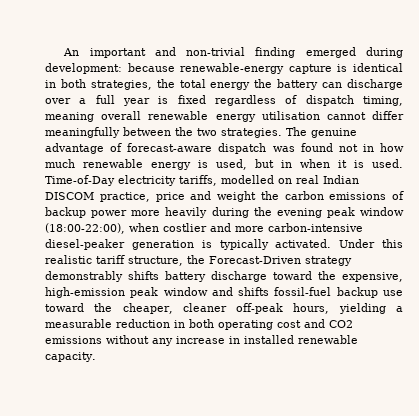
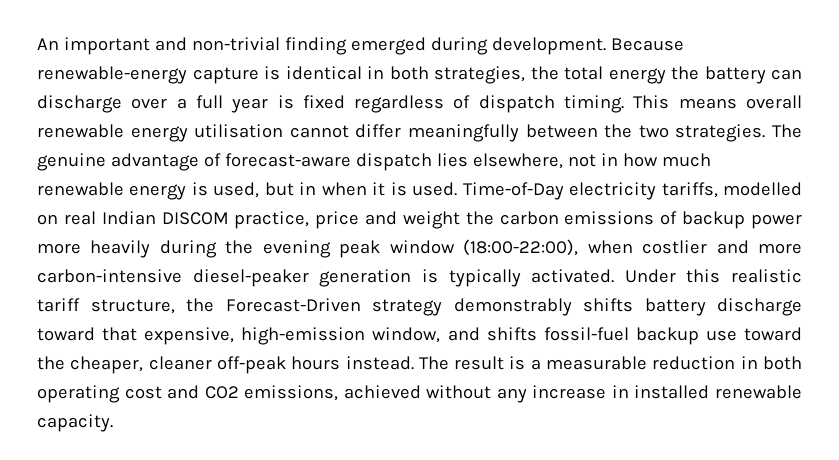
[45,63,175,74] development: because -> [491,37,684,55] development. Because
[363,96,403,106] [45,112,94,122] timing, meaning -> [564,95,737,113] timing. This means
[272,143,333,152] was found -> [436,153,563,169] lies elsewhere,
[318,271,336,280] the -> [102,327,138,341] that
[130,287,208,298] peak window -> [372,327,441,343] window,
[293,303,386,314] hours, yielding -> [291,356,526,370] hours instead. The result is
[45,336,102,344] emissions -> [244,385,421,401] emissions, achieved

